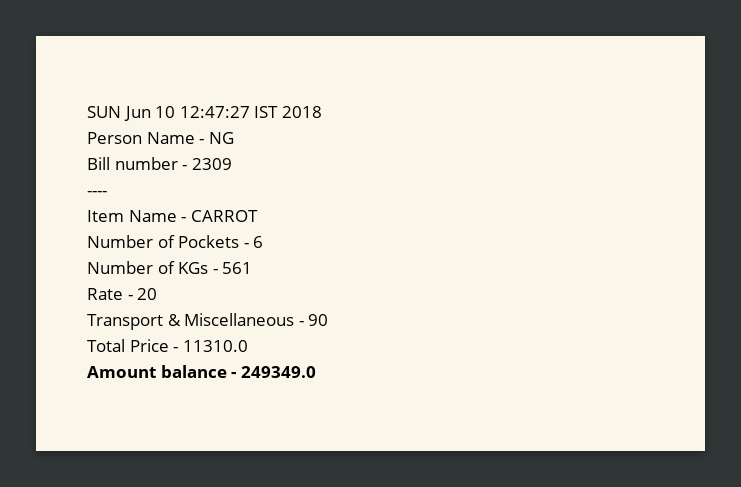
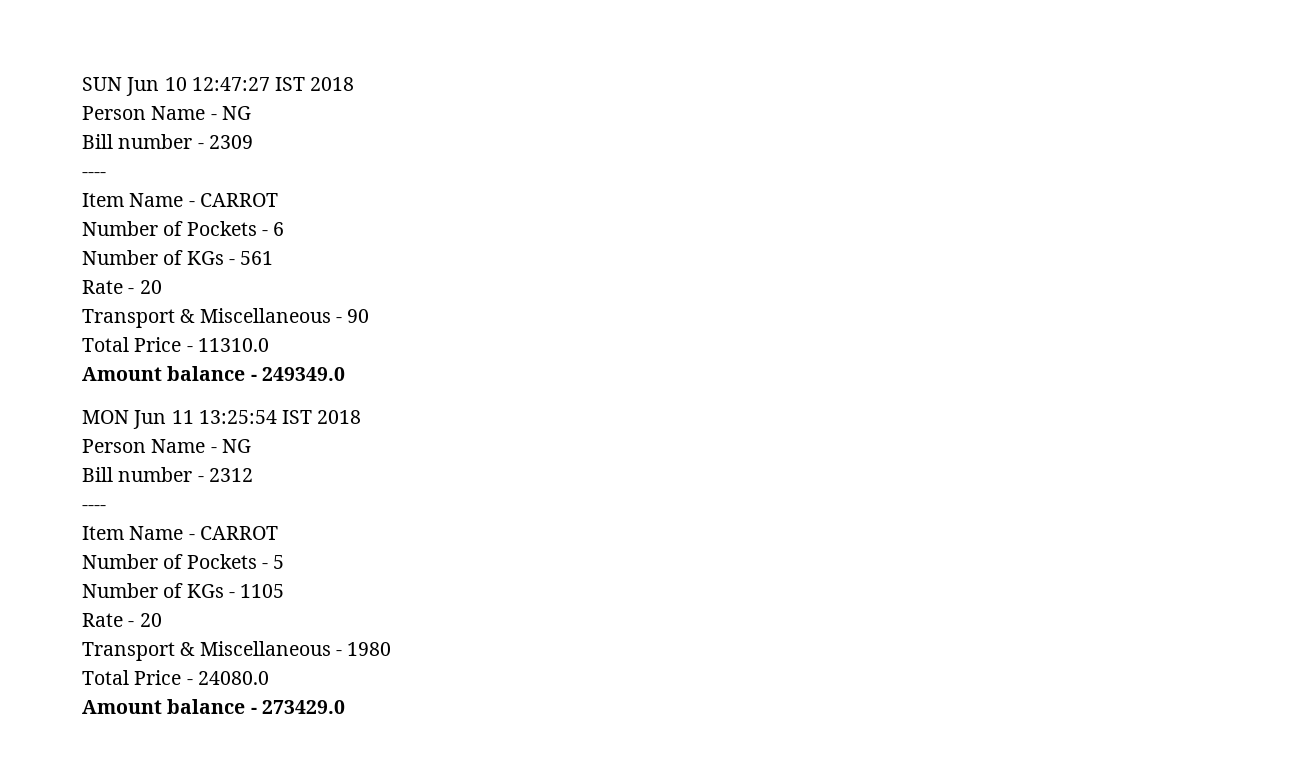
(316, 372) none -> [82,410,362,429] [82,439,251,453] [82,467,253,482] [82,505,106,511] [82,526,278,540] [82,554,285,569] [82,583,285,598] [82,613,162,627] [82,641,392,661] [82,670,269,685] [82,699,345,714] // MON Jun 11 13:25:54 IST 2018 // Person Name - NG // Bill number - 2312 // ---- // Item Name - CARROT // Number of Pockets - 5 // Number of KGs - 1105 // Rate - 20 // Transport & Miscellaneous - 1980 // Total Price - 24080.0 // Amount balance - 273429.0

